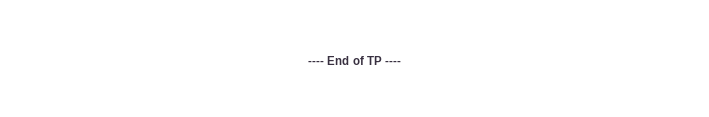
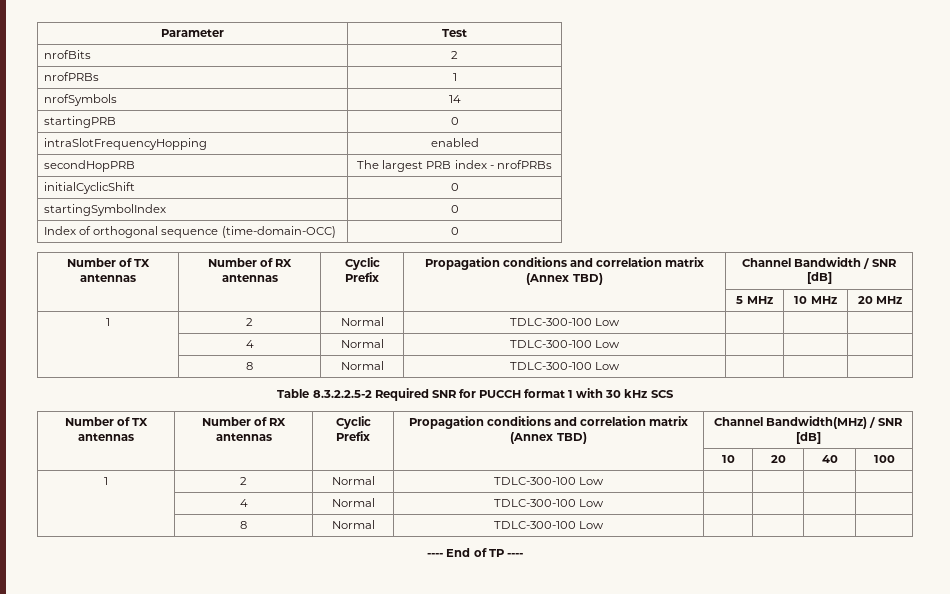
(308, 62) none -> [161,29,224,37] [442,29,467,37] [44,50,92,59] [451,51,458,59] [44,72,100,81] [452,73,457,81] [44,94,118,106] [448,95,461,103] [44,116,117,128] [450,117,459,125] [44,138,208,150] [430,138,479,147] [44,160,136,172] [357,160,552,172] [44,182,136,194] [450,183,459,191] [44,204,167,216] [450,205,459,213] [44,226,336,238] [450,227,459,235] [66,258,151,267] [80,274,136,282] [207,258,293,267] [221,274,278,282] [344,257,380,270] [345,272,379,282] [424,257,705,270] [526,273,603,285] [741,257,898,269] [806,272,832,284] [736,296,773,304] [794,296,837,304] [857,296,903,304] [106,318,110,326] [246,318,253,326] [340,317,384,326] [509,318,621,326] [245,340,254,348] [340,339,384,348] [509,340,621,348] [246,362,253,370] [340,361,384,370] [509,362,621,370] [277,388,674,401] [64,417,149,426] [78,433,134,441] [201,417,287,426] [215,433,272,441] [335,416,371,429] [336,431,370,441] [408,416,689,429] [510,432,587,444] [713,416,904,429] [795,432,821,444] [721,455,735,463] [770,455,786,463] [821,455,838,463] [873,455,895,463] [104,477,108,485] [240,477,247,485] [331,476,375,485] [493,477,605,485] [239,499,248,507] [331,498,375,507] [493,499,605,507] [240,521,247,529] [331,520,375,529] [493,521,605,529] Parameter | Test // nrofBits | 2 // nrofPRBs | 1 // nrofSymbols | 14 // startingPRB | 0 // intraSlotFrequencyHopping | enabled // secondHopPRB | The largest PRB index - nrofPRBs // initialCyclicShift | 0 // startingSymbolIndex | 0 // Index of orthogonal sequence (time-domain-OCC) | 0 // Number of TX antennas | Number of RX antennas | Cyclic Prefix | Propagation conditions and correlation matrix (Annex TBD) | Channel Bandwidth / SNR [dB] // | | | | 5 MHz | 10 MHz | 20 MHz // 1 | 2 | Normal | TDLC-300-100 Low | | | // | 4 | Normal | TDLC-300-100 Low | | | // | 8 | Normal | TDLC-300-100 Low | | | // Table 8.3.2.2.5-2 Required SNR for PUCCH format 1 with 30 kHz SCS // Number of TX antennas | Number of RX antennas | Cyclic Prefix | Propagation conditions and correlation matrix (Annex TBD) | Channel Bandwidth(MHz) / SNR [dB] // | | | | 10 | 20 | 40 | 100 // 1 | 2 | Normal | TDLC-300-100 Low | | | | // | 4 | Normal | TDLC-300-100 Low | | | | // | 8 | Normal | TDLC-300-100 Low | | | | //

